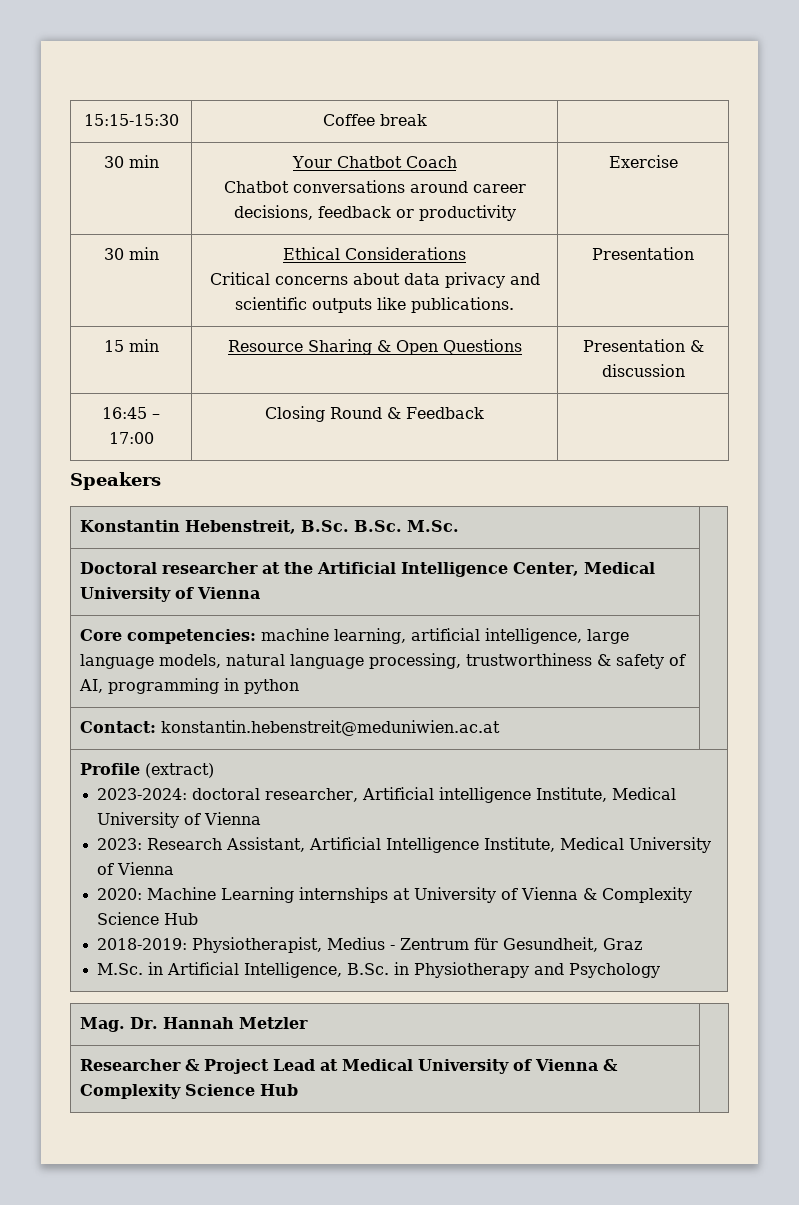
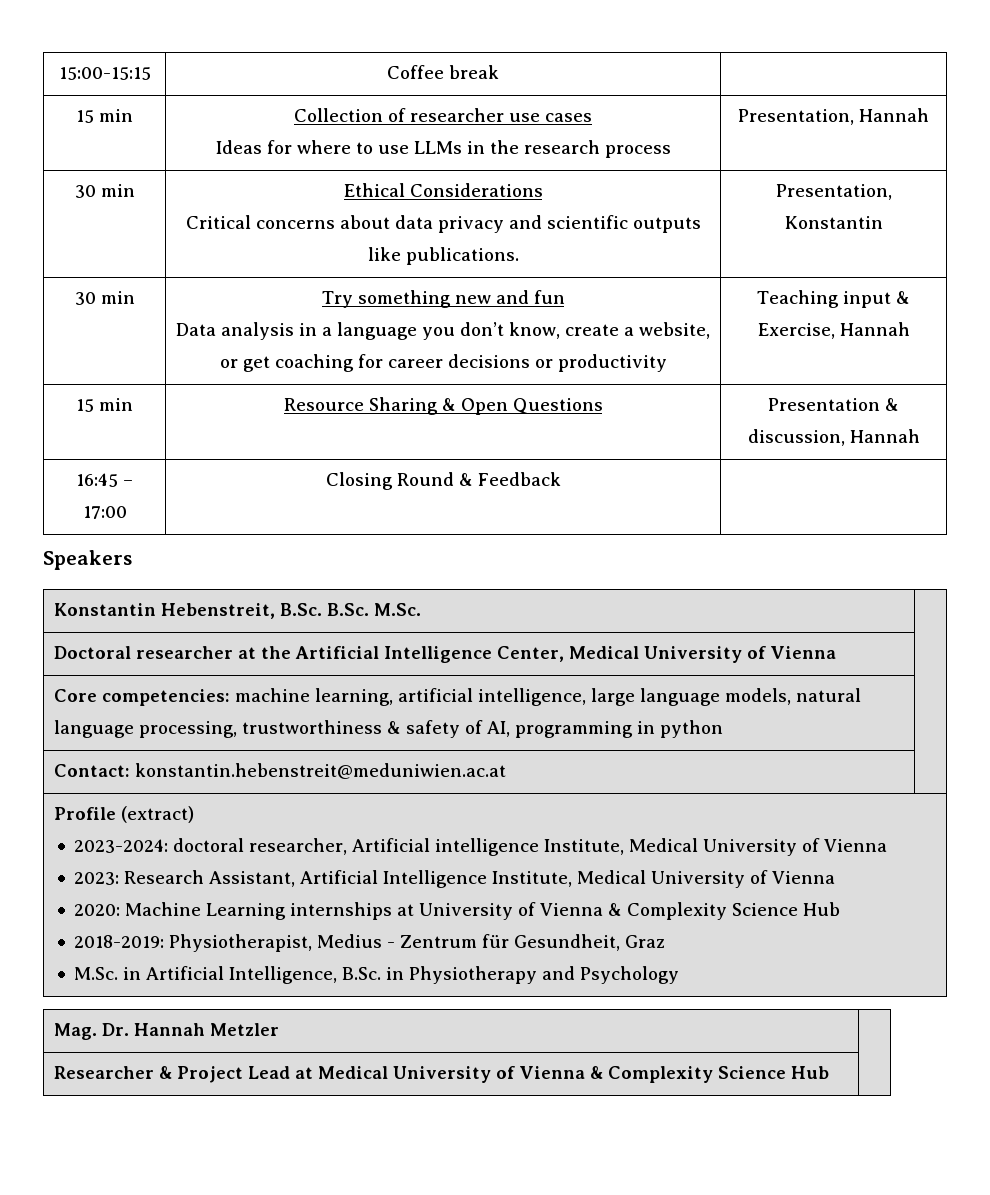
[83,114,179,126] 15:15-15:30 -> [58,67,151,80] 15:00-15:15
[103,155,159,168] [291,156,457,168] [223,180,526,193] [233,205,516,221] [608,155,678,168] 30 min | Your Chatbot Coach // Chatbot conversations around career decisions, feedback or productivity | Exercise -> [76,109,133,123] [294,108,592,122] [215,140,671,158] [738,108,929,125] 15 min | Collection of researcher use cases // Ideas for where to use LLMs in the research process | Presentation, Hannah
[592,247,694,260] Presentation -> [775,184,892,200] [784,216,883,229] [74,291,135,305] [321,290,565,308] [176,322,710,340] [219,354,667,372] [757,290,910,308] [757,322,910,339] Presentation, Konstantin // 30 min | Try something new and fun // Data analysis in a language you don’t know, create a website, or get coaching for career decisions or productivity | Teaching input & Exercise, Hannah
[601,364,685,377] discussion -> [747,429,920,446] discussion, Hannah

